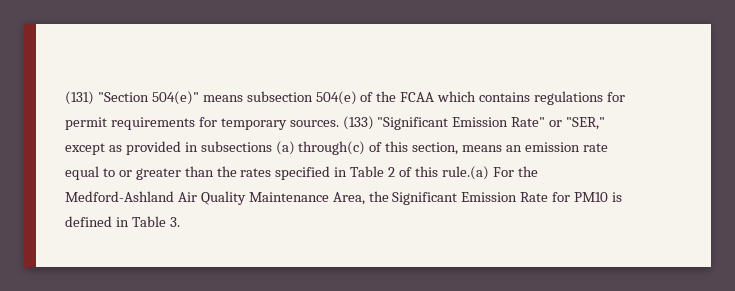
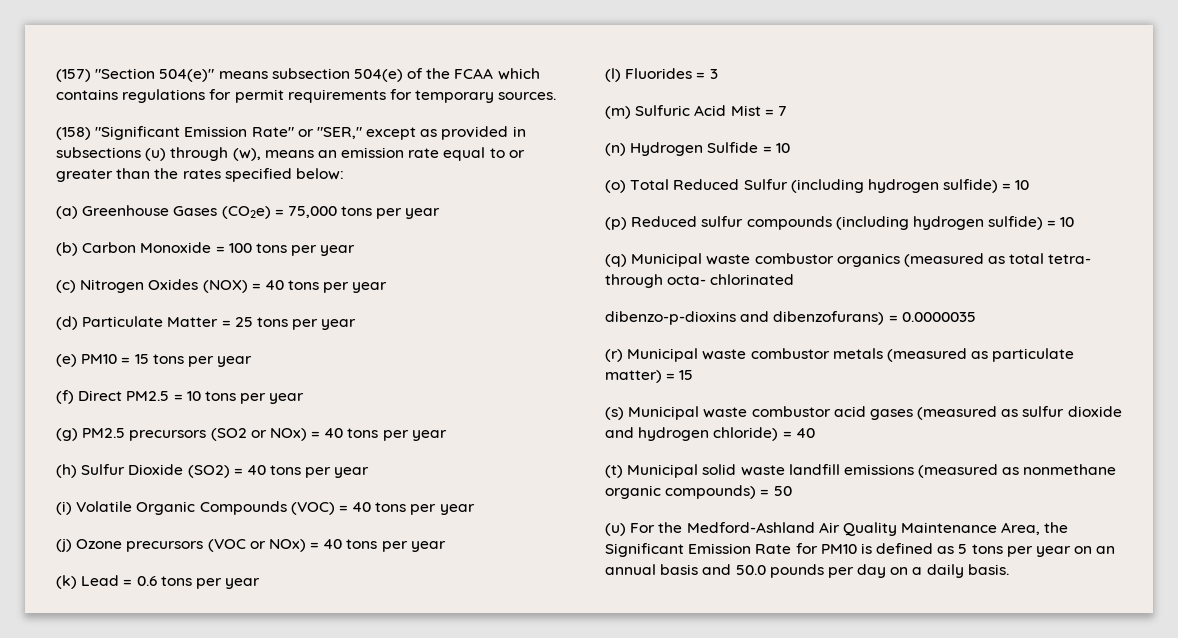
[65,91,94,105] (131) -> [56,69,91,82] (157)
[342,116,374,130] (133) -> [56,127,91,140] // (158)
[275,141,459,155] (a) through(c) of this section, -> [145,147,261,161] (u) through (w),
[334,166,489,180] in Table 2 of this rule.(a) -> [295,168,344,180] [56,205,441,219] [56,242,356,256] [56,279,388,293] [56,316,357,330] [56,354,253,367] [56,390,305,404] [56,428,447,441] [56,464,370,478] [56,501,475,515] [56,538,446,552] [56,575,261,589] [605,68,718,82] [605,105,787,119] [605,142,790,156] [605,179,1030,193] [605,216,1075,230] [605,253,1092,267] [605,274,795,288] [605,311,976,325] [605,348,1075,362] [605,370,694,383] [605,406,1122,420] [605,427,815,441] [605,464,1117,478] [605,485,792,499] [605,523,626,536] below: // (a) Greenhouse Gases (CO2e) = 75,000 tons per year // (b) Carbon Monoxide = 100 tons per year // (c) Nitrogen Oxides (NOX) = 40 tons per year // (d) Particulate Matter = 25 tons per year // (e) PM10 = 15 tons per year // (f) Direct PM2.5 = 10 tons per year // (g) PM2.5 precursors (SO2 or NOx) = 40 tons per year // (h) Sulfur Dioxide (SO2) = 40 tons per year // (i) Volatile Organic Compounds (VOC) = 40 tons per year // (j) Ozone precursors (VOC or NOx) = 40 tons per year // (k) Lead = 0.6 tons per year // (l) Fluorides = 3 // (m) Sulfuric Acid Mist = 7 // (n) Hydrogen Sulfide = 10 // (o) Total Reduced Sulfur (including hydrogen sulfide) = 10 // (p) Reduced sulfur compounds (including hydrogen sulfide) = 10 // (q) Municipal waste combustor organics (measured as total tetra- through octa- chlorinated // dibenzo-p-dioxins and dibenzofurans) = 0.0000035 // (r) Municipal waste combustor metals (measured as particulate matter) = 15 // (s) Municipal waste combustor acid gases (measured as sulfur dioxide and hydrogen chloride) = 40 // (t) Municipal solid waste landfill emissions (measured as nonmethane organic compounds) = 50 // (u)
[115,216,180,227] in Table 3. -> [937,544,1116,557] [605,564,1009,578] as 5 tons per year on an annual basis and 50.0 pounds per day on a daily basis.

